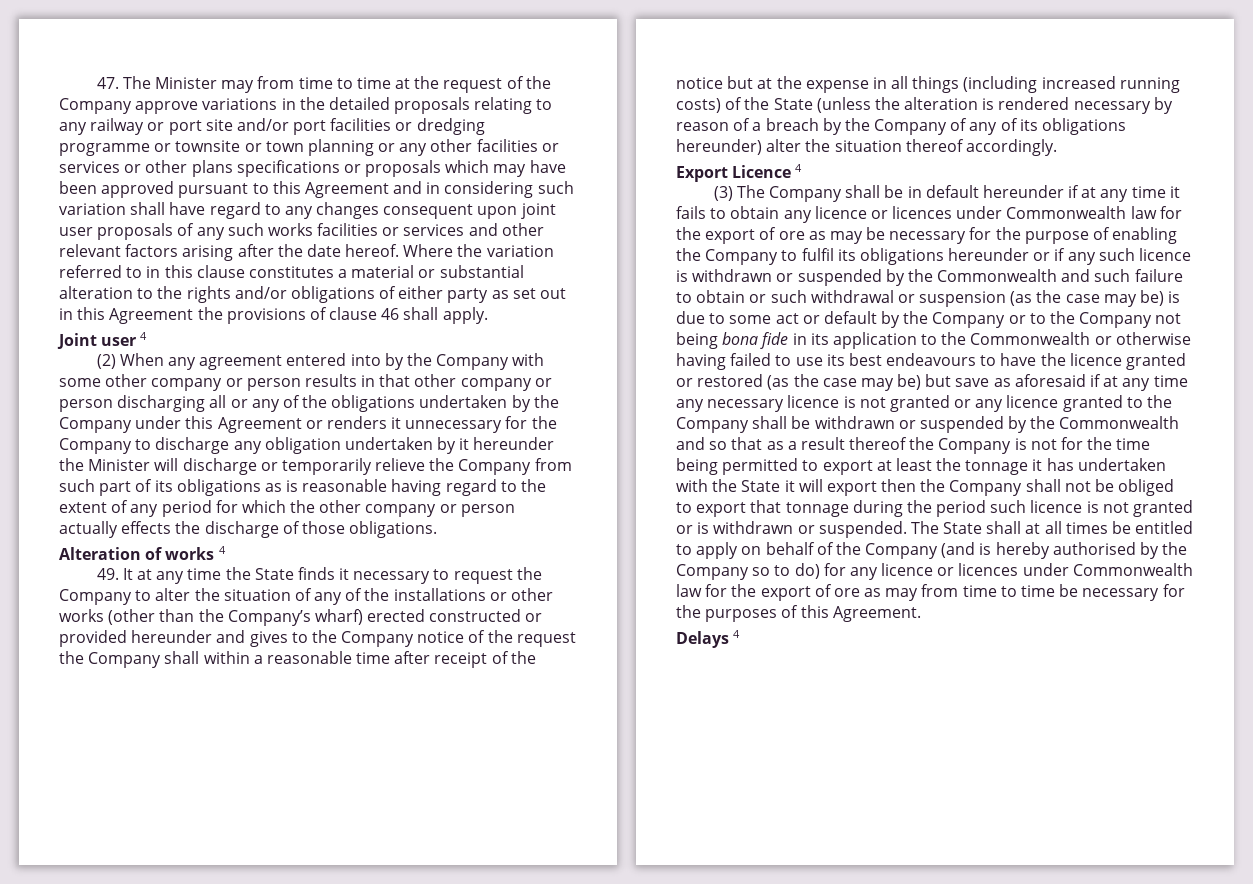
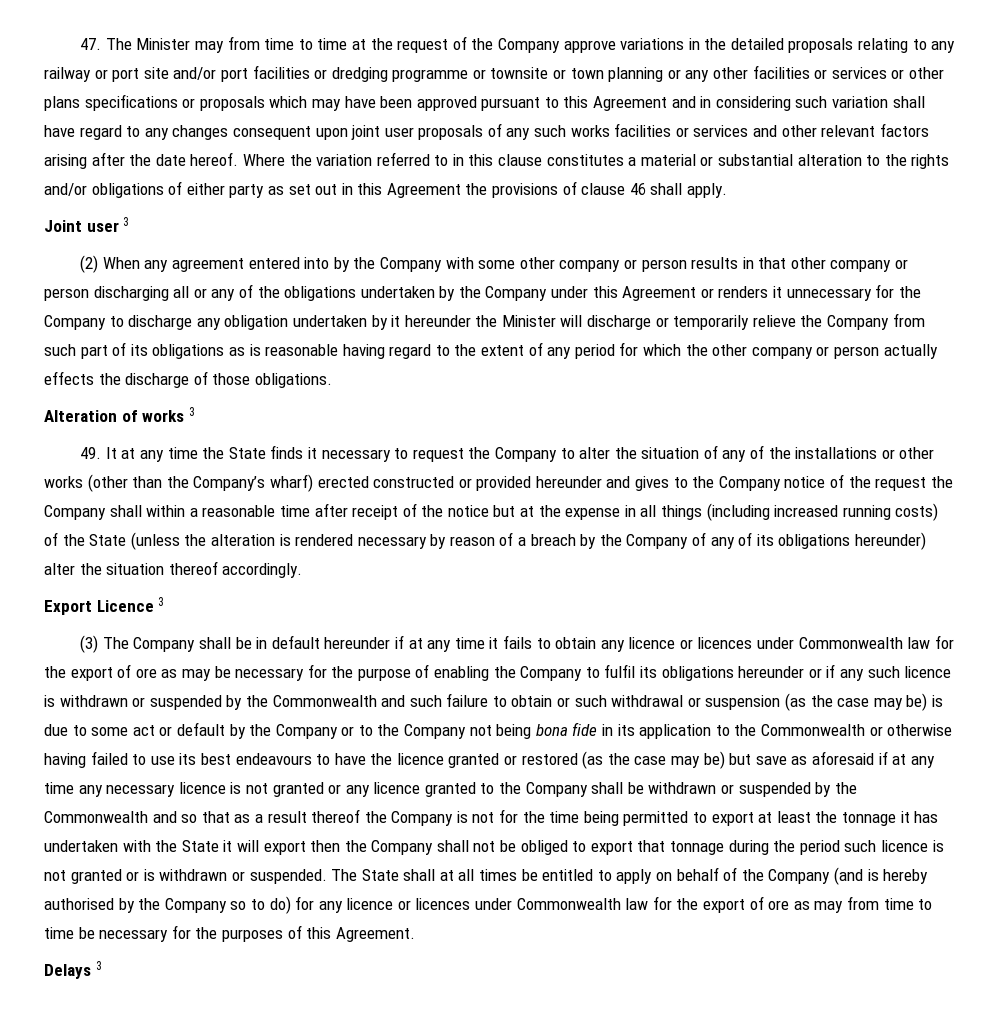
[140,332,148,340] 4 -> [123,217,130,226] 3
[218,546,226,554] 4 -> [188,407,195,416] 3
[795,164,803,172] 4 -> [158,597,165,606] 3
[733,630,741,638] 4 -> [95,961,102,970] 3

